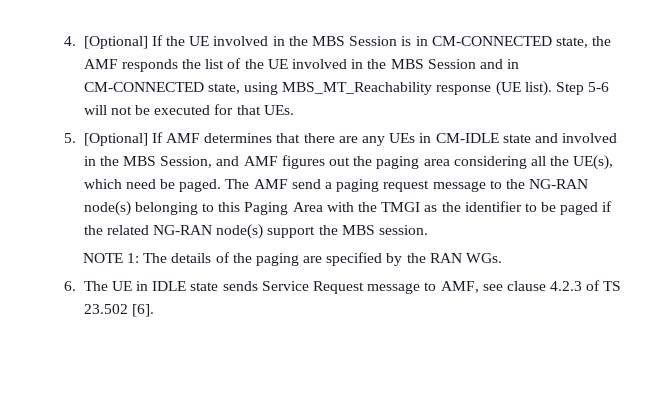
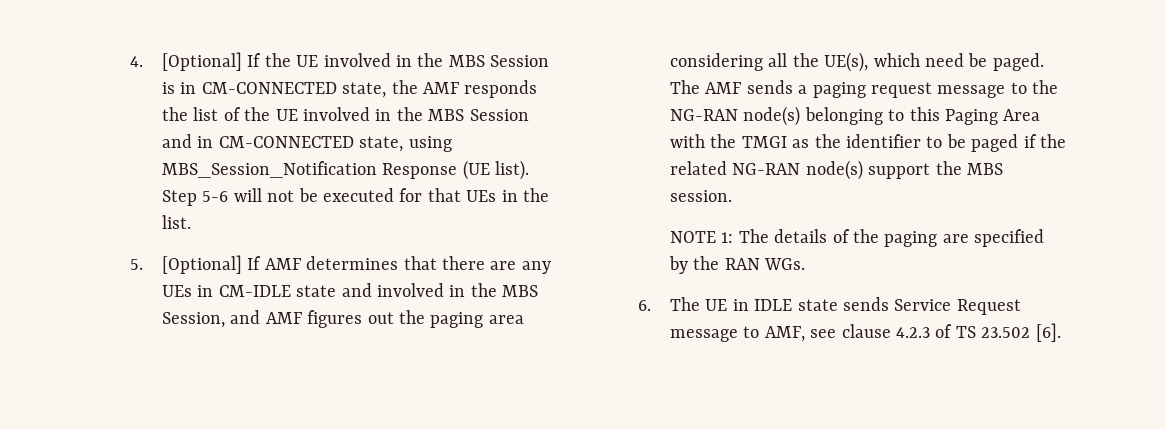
[282,82,492,95] MBS_MT_Reachability response -> [161,161,458,179] MBS_Session_Notification Response
[263,105,294,115] UEs. -> [466,188,549,202] [161,215,191,229] UEs in the list.
[291,179,321,189] send -> [746,80,793,94] sends

